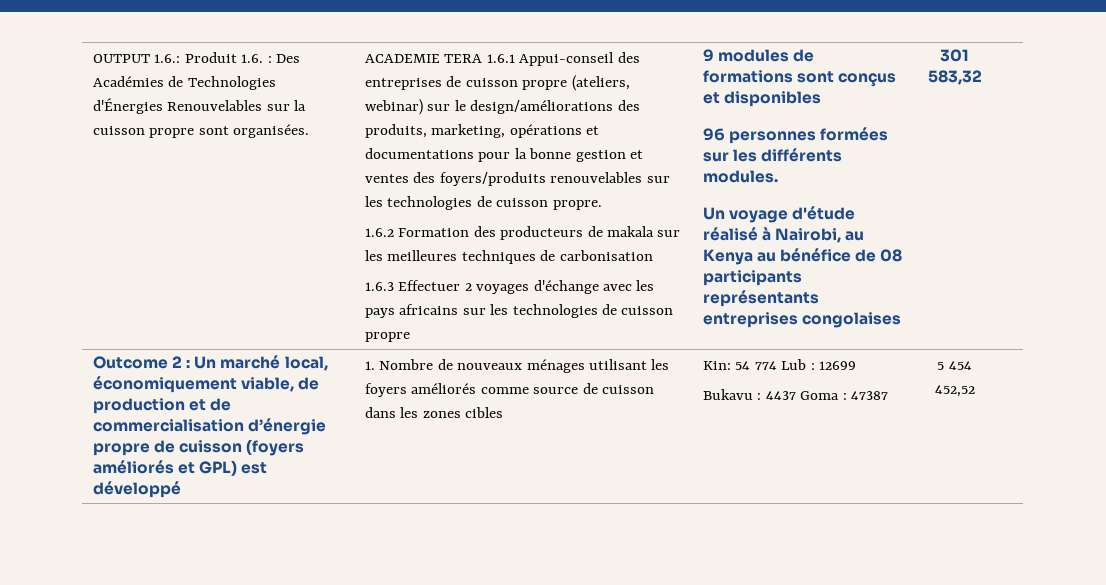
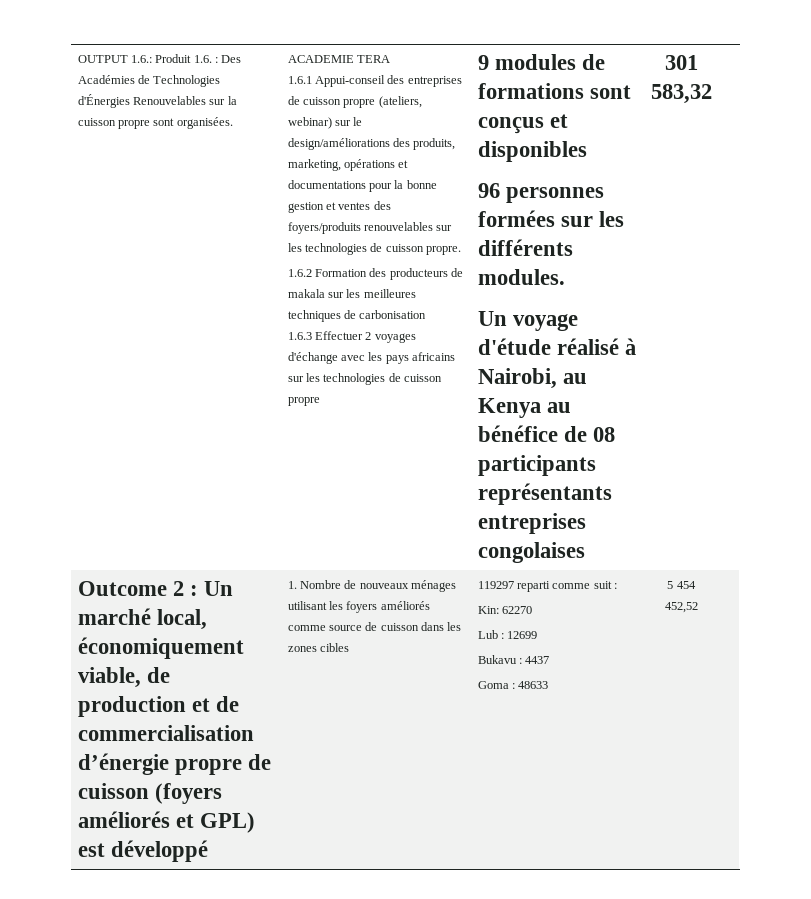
(483, 58) none -> (390, 59) //
[702,361,777,370] Kin: 54 774 -> [477,581,618,592] [477,606,532,614] 119297 reparti comme suit : // Kin: 62270 //
(796, 395) none -> (550, 660) //
[850,391,888,400] 47387 -> [518,681,549,689] 48633

